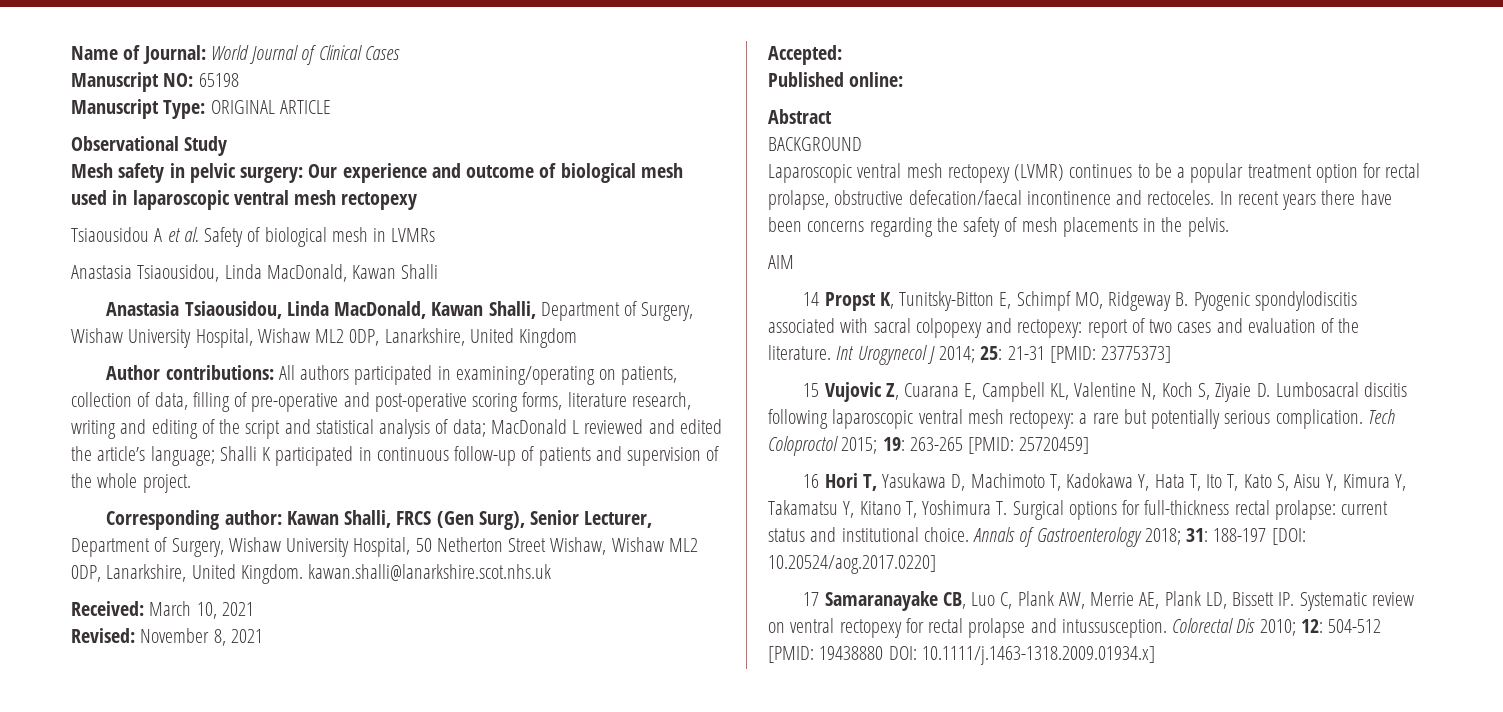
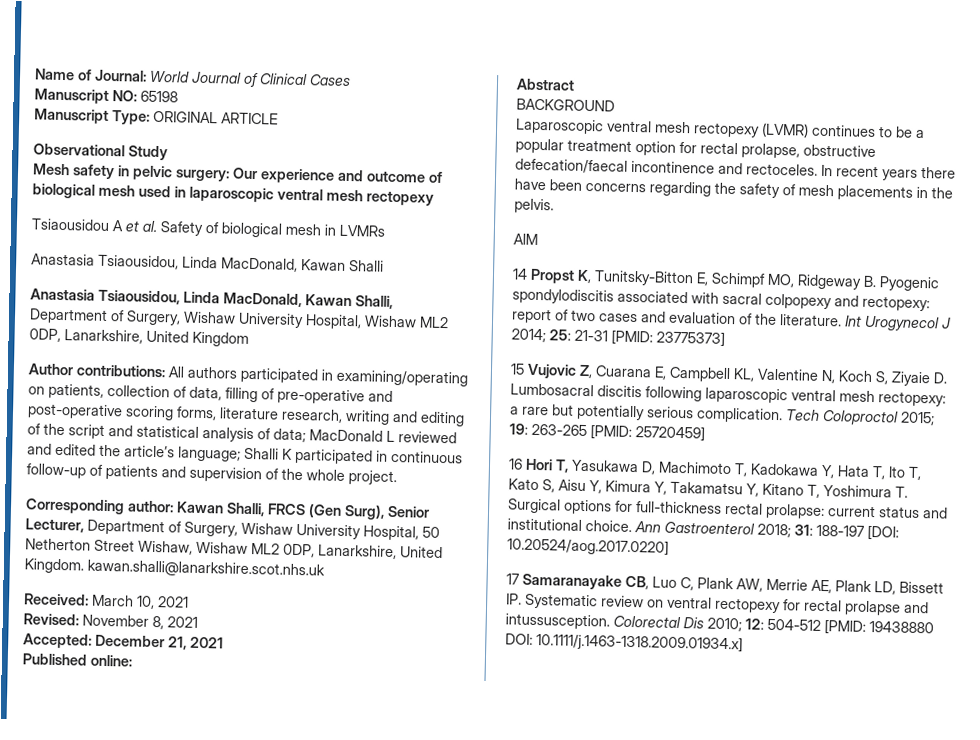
(842, 55) none -> [95,634,224,650] December 21, 2021
[973,527,1142,547] Annals of Gastroenterology -> [634,521,755,535] Ann Gastroenterol

